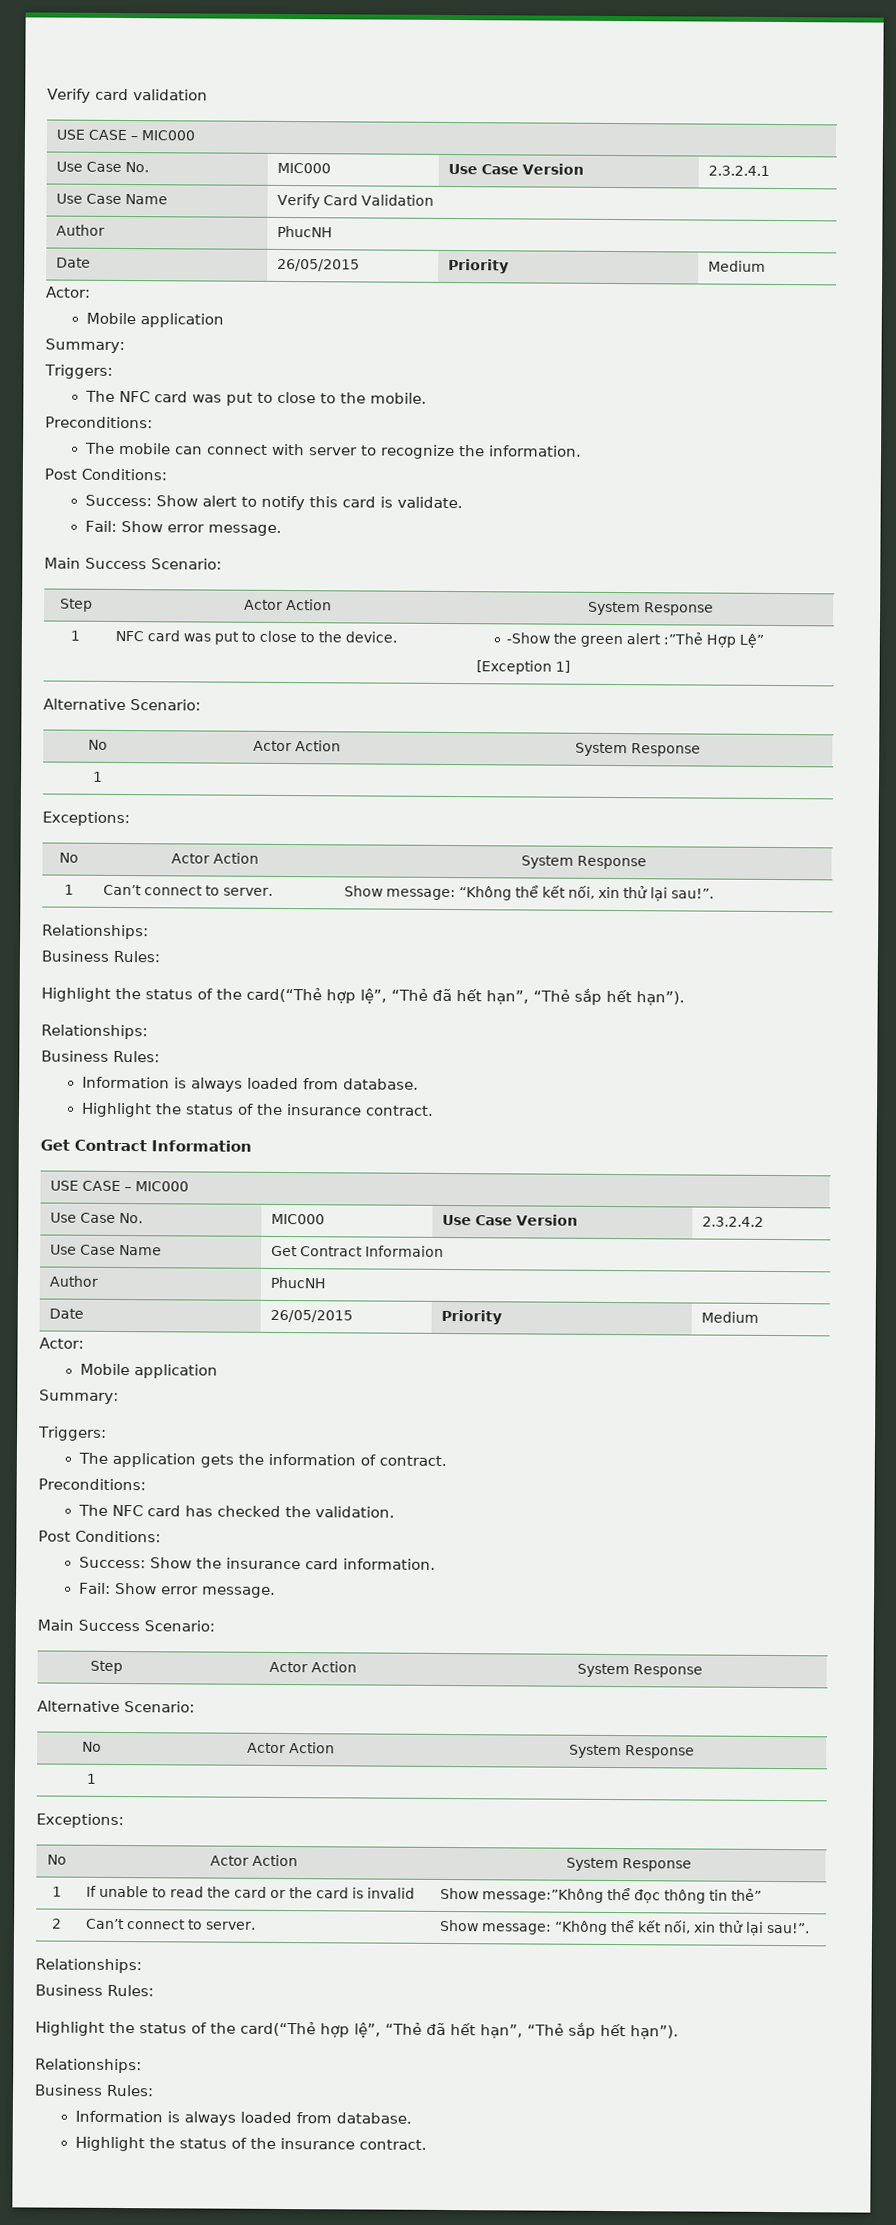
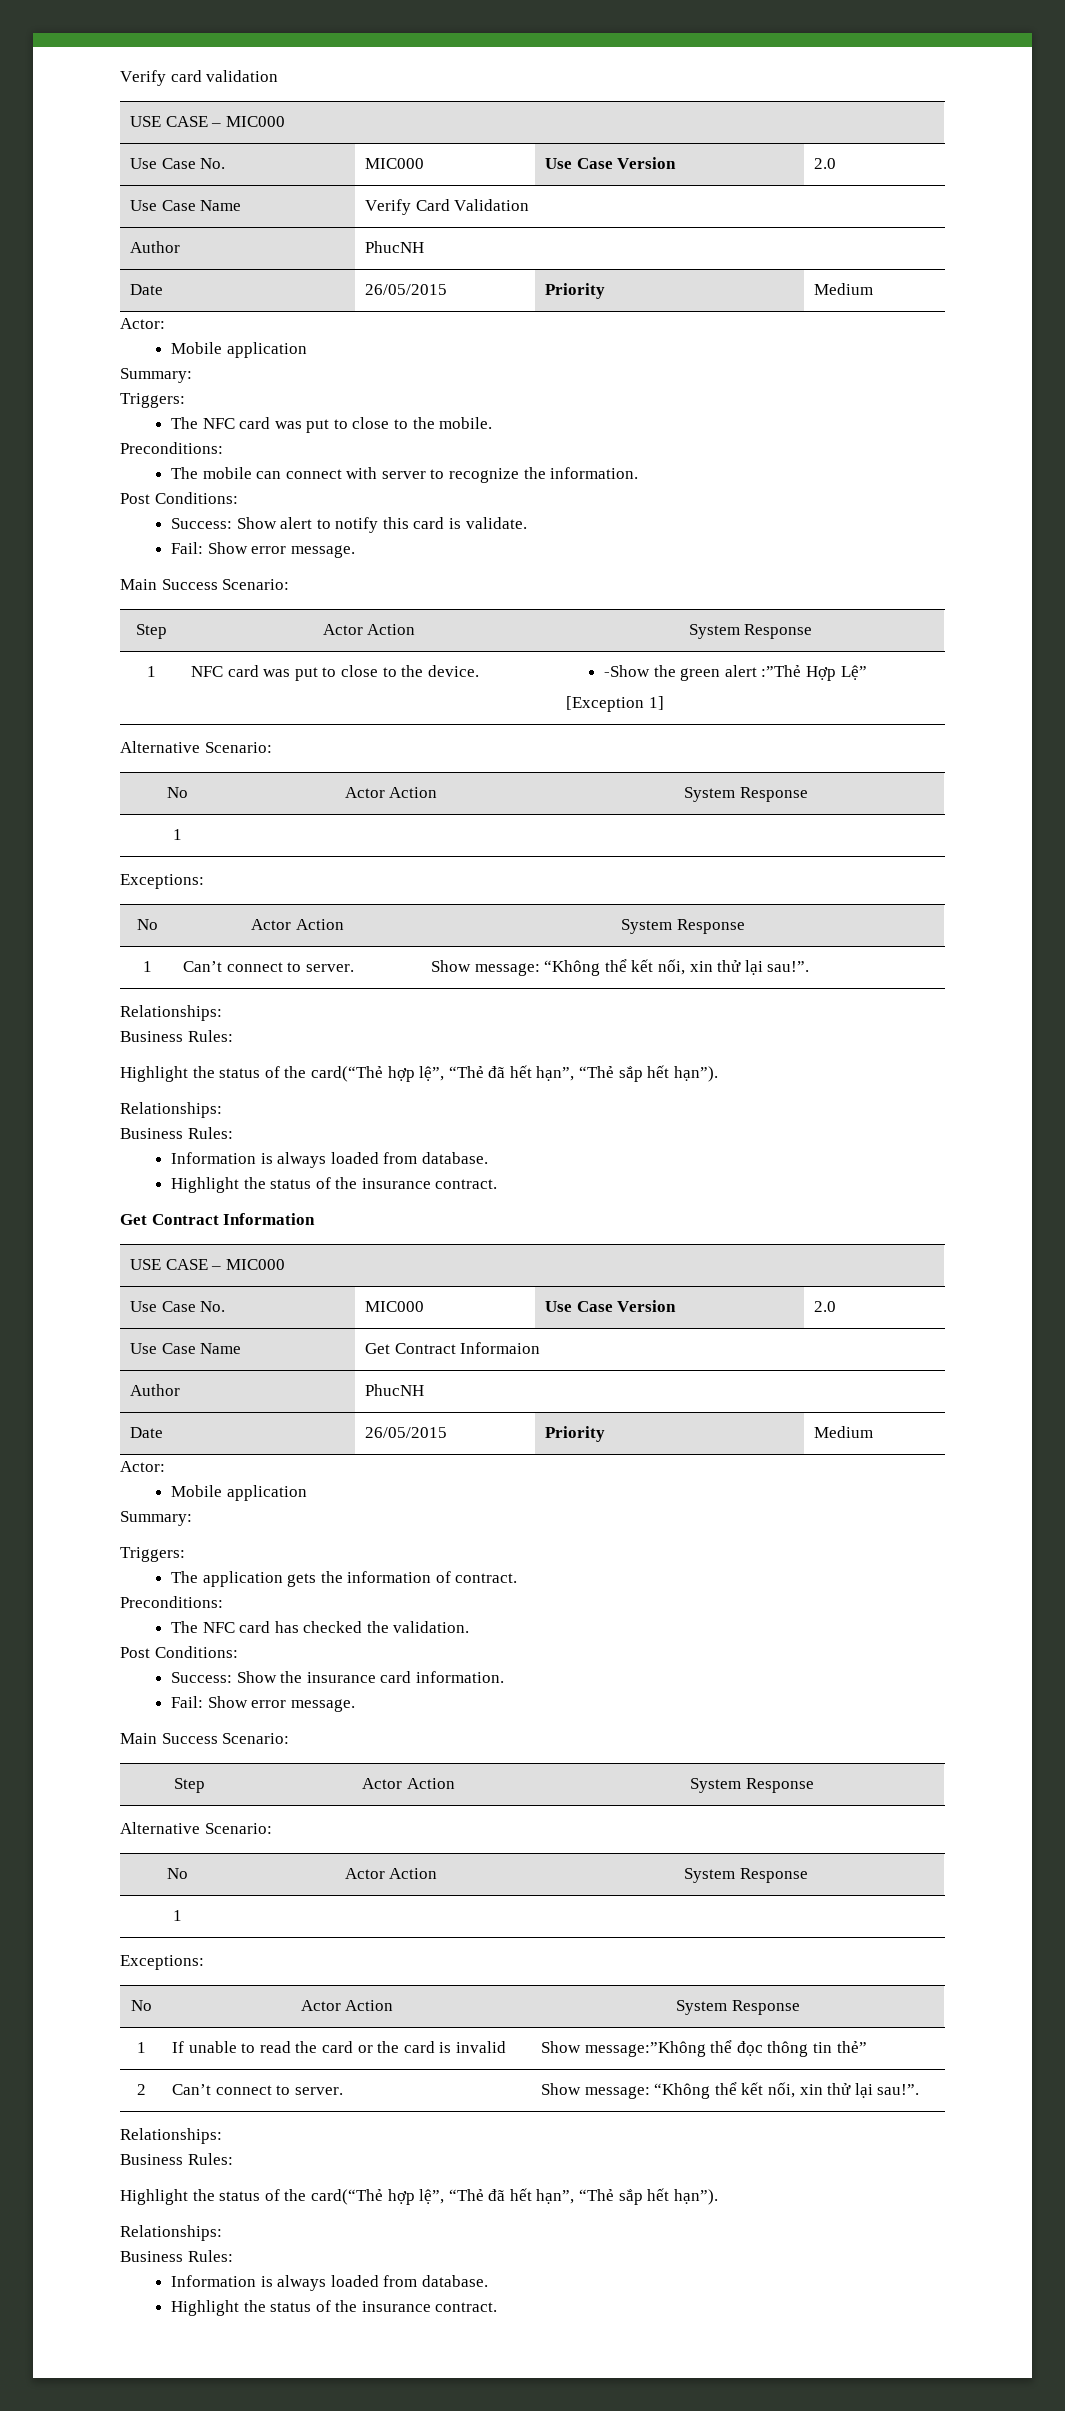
[708,165,771,176] 2.3.2.4.1 -> [814,158,837,169] 2.0
[702,1216,765,1227] 2.3.2.4.2 -> [814,1301,837,1312] 2.0

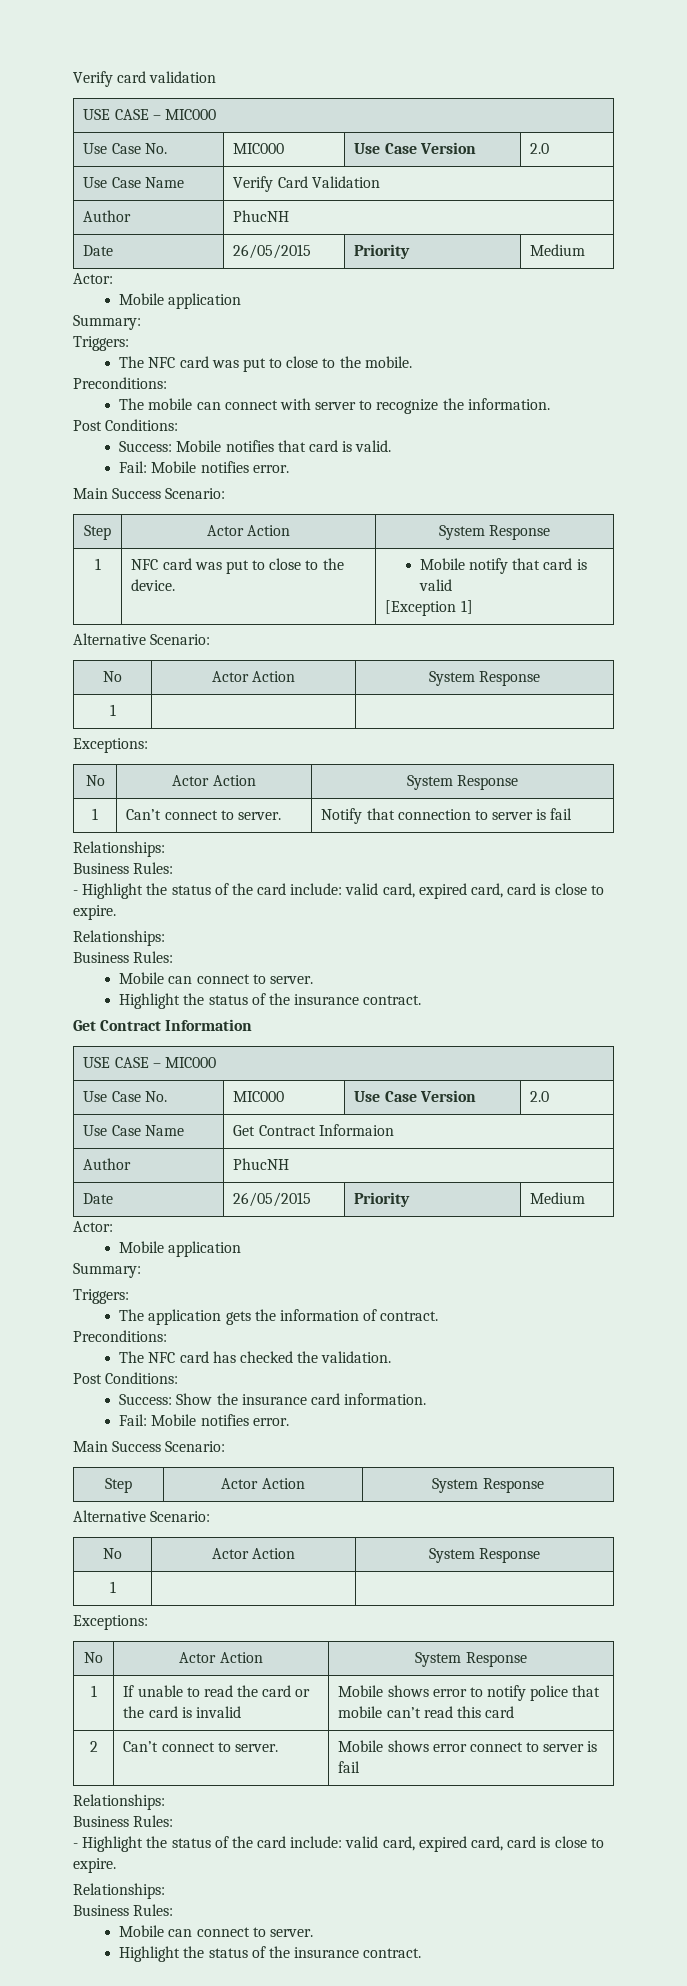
[236,517,527,533] [170,542,355,558] Show alert to notify this card is validate. // Fail: Show error message. -> [176,440,392,452] [119,461,289,473] Mobile notifies that card is valid. // Fail: Mobile notifies error.
[604,665,867,681] -Show the green alert :”Thẻ Hợp Lệ” -> [419,558,587,574] [418,579,452,591] Mobile notify that card is valid
[431,959,810,976] [120,1005,222,1021] [120,1030,233,1042] [120,1065,718,1082] [120,1102,222,1118] [120,1127,233,1139] [170,1152,488,1168] Show message: “Không thể kết nối, xin thử lại sau!”. // Relationships: // Business Rules: // Highlight the status of the card(“Thẻ hợp lệ”, “Thẻ đã hết hạn”, “Thẻ sắp hết hạn”). // Relationships: // Business Rules: // Information is always loaded from database. -> [321,808,573,824] [73,841,165,857] [73,862,174,874] [73,883,604,899] [73,905,116,920] [73,930,165,946] [73,951,174,963] [119,972,313,984] Notify that connection to server is fail // Relationships: // Business Rules: // - Highlight the status of the card include: valid card, expired card, card is close to expire. // Relationships: // Business Rules: // Mobile can connect to server.
[207,1696,355,1712] Show error message. -> [151,1414,289,1426] Mobile notifies error.
[541,2040,867,2057] Show message:”Không thể đọc thông tin thẻ” -> [338,1685,601,1701] [338,1706,515,1718] Mobile shows error to notify police that mobile can’t read this card
[541,2082,920,2099] [120,2128,222,2144] [120,2153,233,2165] [120,2188,718,2205] [120,2225,222,2241] [120,2250,233,2262] [170,2275,488,2291] Show message: “Không thể kết nối, xin thử lại sau!”. // Relationships: // Business Rules: // Highlight the status of the card(“Thẻ hợp lệ”, “Thẻ đã hết hạn”, “Thẻ sắp hết hạn”). // Relationships: // Business Rules: // Information is always loaded from database. -> [338,1740,598,1752] [338,1761,361,1773] [73,1794,165,1810] [73,1815,174,1827] [73,1836,604,1852] [73,1858,116,1873] [73,1883,165,1899] [73,1904,174,1916] [119,1925,313,1937] Mobile shows error connect to server is fail // Relationships: // Business Rules: // - Highlight the status of the card include: valid card, expired card, card is close to expire. // Relationships: // Business Rules: // Mobile can connect to server.

